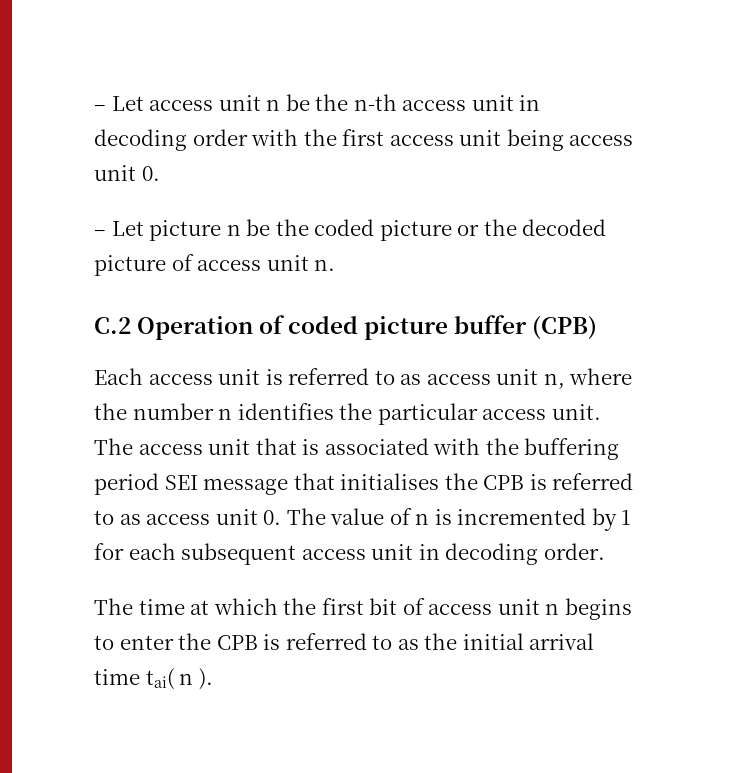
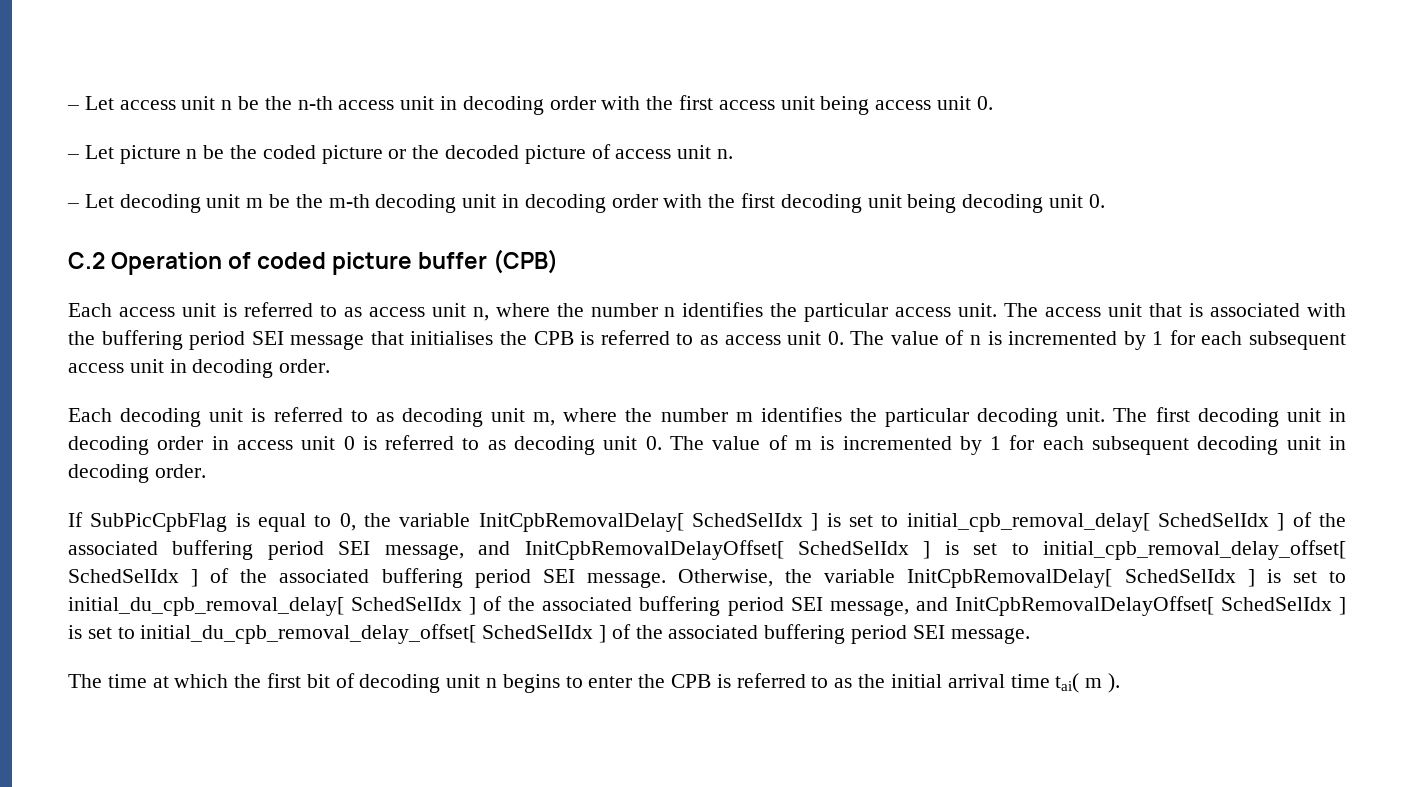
(336, 265) none -> [67,193,1105,213] // – Let decoding unit m be the m-th decoding unit in decoding order with the first decoding unit being decoding unit 0.
(605, 551) none -> [68,407,1347,427] [68,435,1346,455] [68,464,206,483] [68,512,1346,532] [68,540,1346,560] [68,568,1346,588] [68,596,1347,616] [68,624,1030,644] // Each decoding unit is referred to as decoding unit m, where the number m identifies the particular decoding unit. The first decoding unit in decoding order in access unit 0 is referred to as decoding unit 0. The value of m is incremented by 1 for each subsequent decoding unit in decoding order. // If SubPicCpbFlag is equal to 0, the variable InitCpbRemovalDelay[ SchedSelIdx ] is set to initial_cpb_removal_delay[ SchedSelIdx ] of the associated buffering period SEI message, and InitCpbRemovalDelayOffset[ SchedSelIdx ] is set to initial_cpb_removal_delay_offset[ SchedSelIdx ] of the associated buffering period SEI message. Otherwise, the variable InitCpbRemovalDelay[ SchedSelIdx ] is set to initial_du_cpb_removal_delay[ SchedSelIdx ] of the associated buffering period SEI message, and InitCpbRemovalDelayOffset[ SchedSelIdx ] is set to initial_du_cpb_removal_delay_offset[ SchedSelIdx ] of the associated buffering period SEI message.
[428,604,493,615] access -> [359,674,441,693] decoding
[179,673,194,685] n -> [1085,678,1103,688] m

